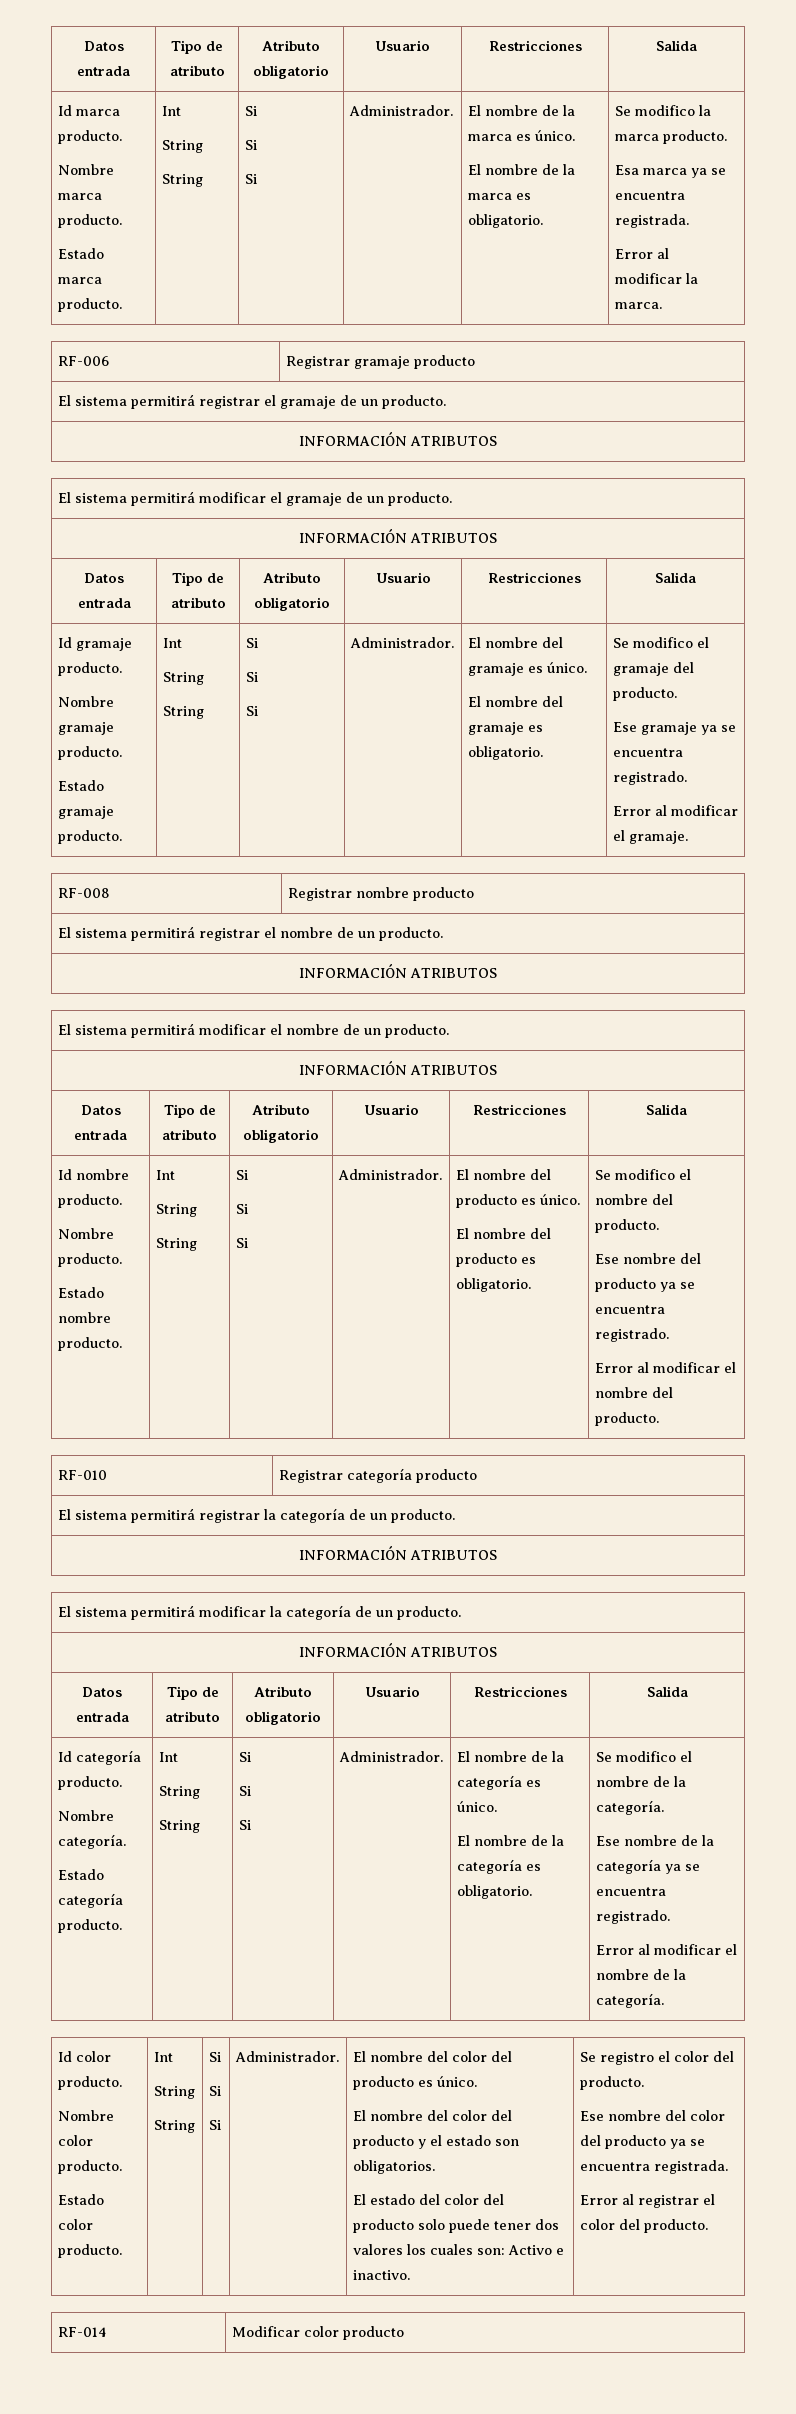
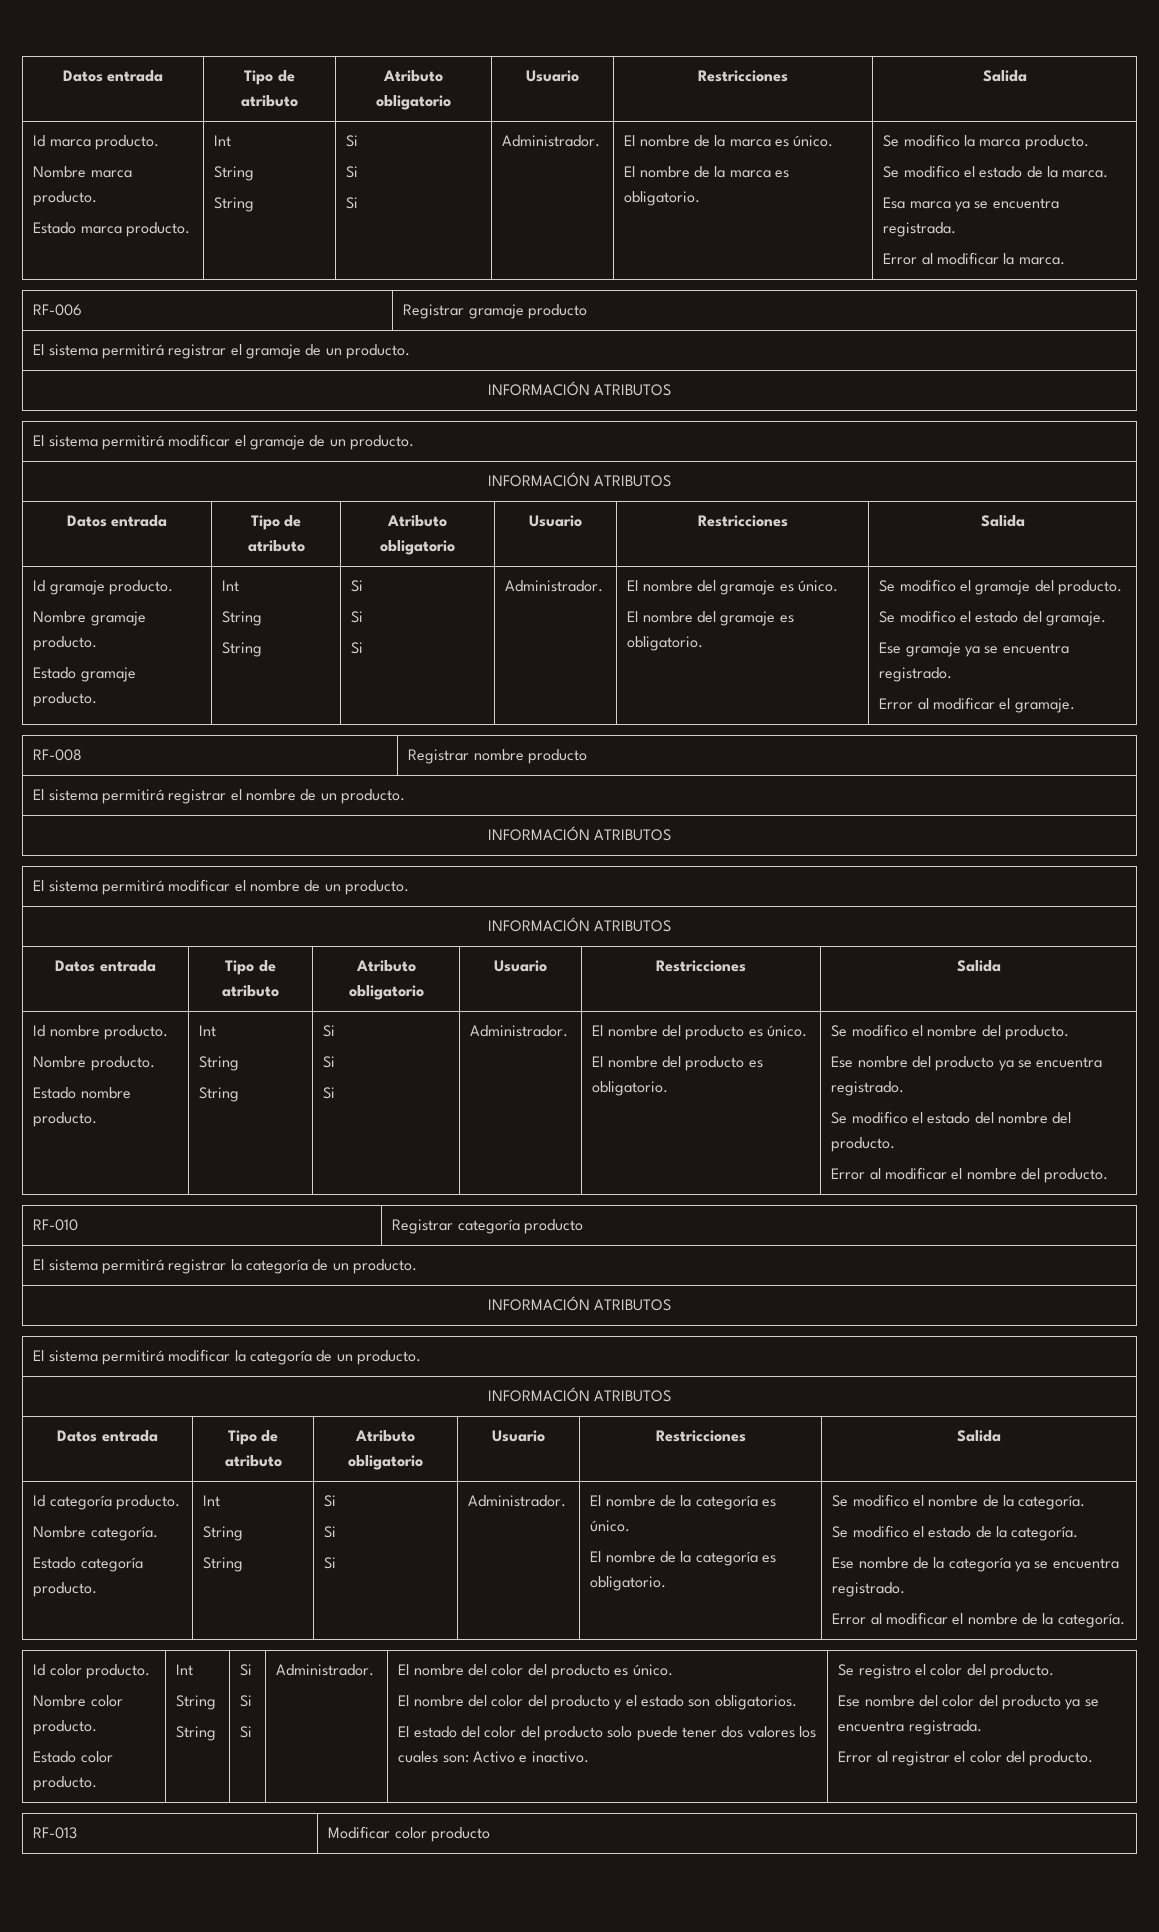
(727, 137) none -> [883,165,1109,178] // Se modifico el estado de la marca.
(677, 694) none -> [879,610,1107,626] // Se modifico el estado del gramaje.
(669, 1335) none -> [831,1111,1072,1124] [831,1137,896,1152] // Se modifico el estado del nombre del producto.
(664, 1807) none -> [832,1525,1079,1541] // Se modifico el estado de la categoría.
[57,2327,107,2337] RF-014 -> [33,1827,78,1839] RF-013

